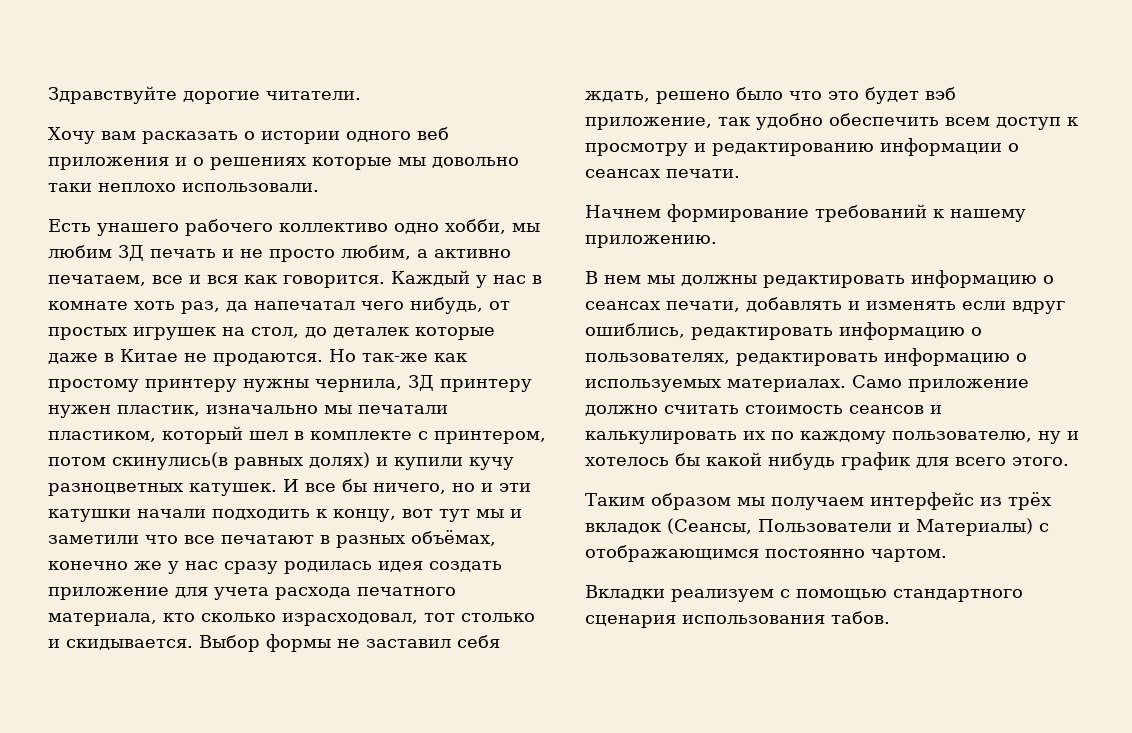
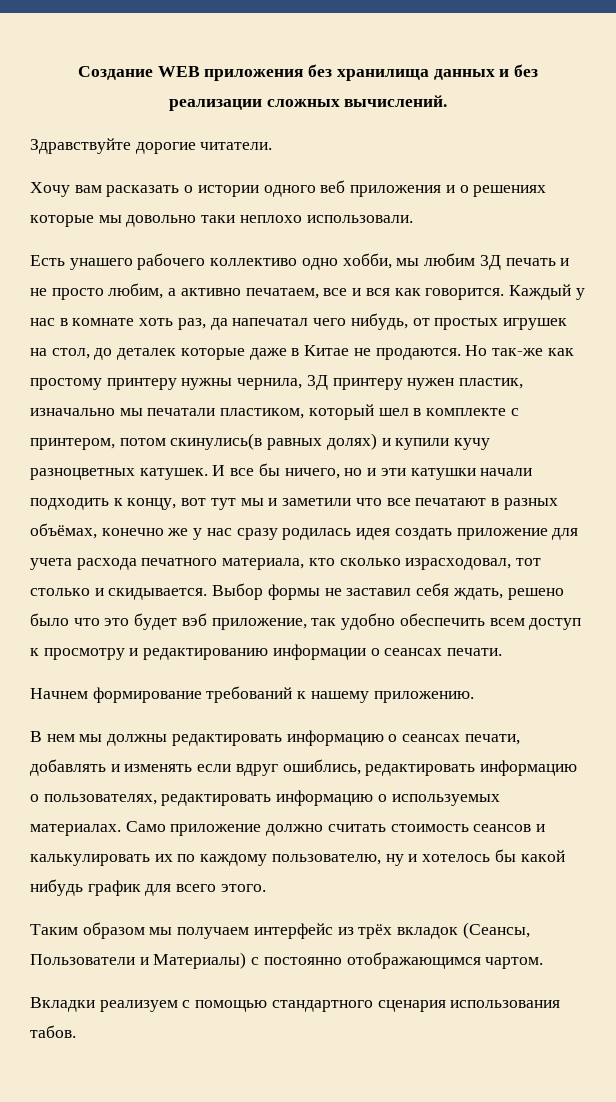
(48, 95) none -> [77,64,539,81] [168,95,448,111] Создание WEB приложения без хранилища данных и без реализации сложных вычислений. //
[585,545,865,562] отображающимся постоянно -> [263,952,481,969] постоянно отображающимся

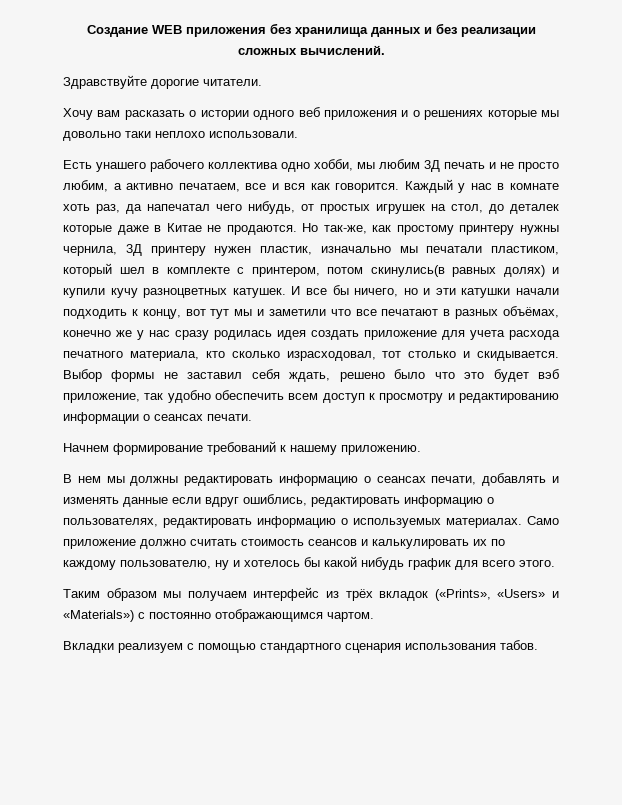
[210,258,298,266] коллективо -> [208,162,278,169] коллектива
[491,348,543,356] так-же -> [323,225,367,234] так-же,
(193, 768) none -> [123,497,168,507] данные
[462,922,530,939] [30,952,247,969] (Сеансы, Пользователи и Материалы) -> [434,589,560,601] [63,610,134,622] («Prints», «Users» и «Materials»)

